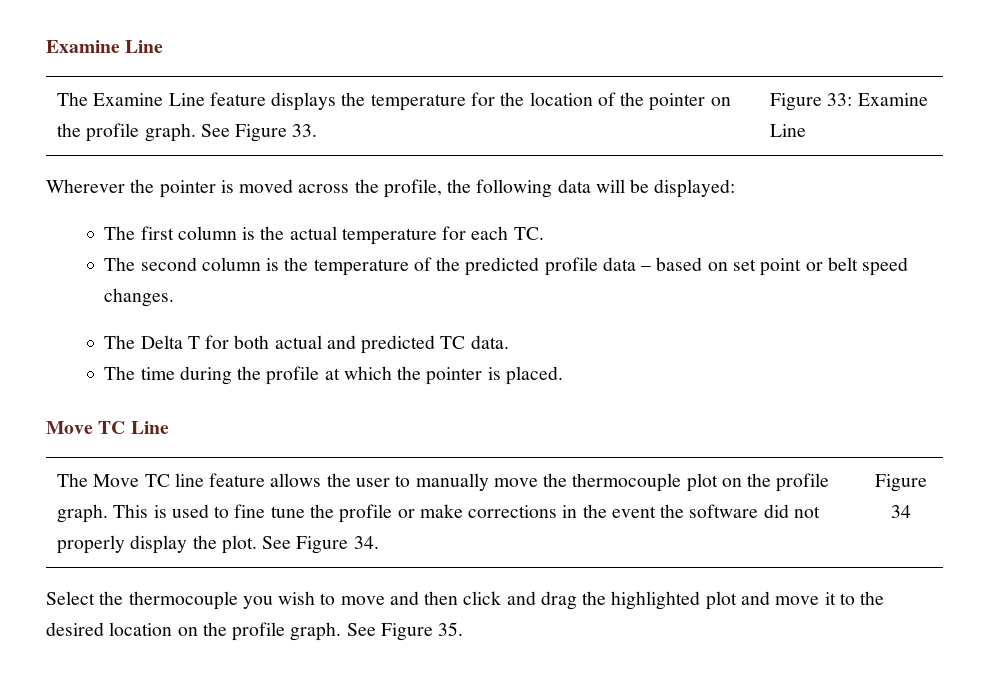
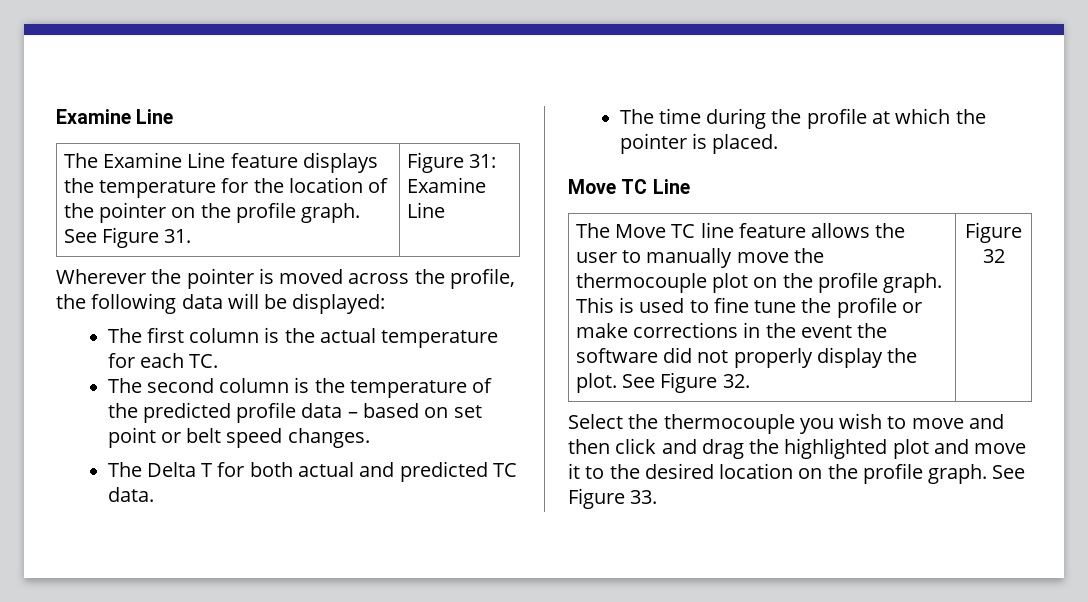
[292,124,318,137] [770,93,853,111] 33. | Figure 33: -> [164,229,192,243] [406,152,497,173] 31. | Figure 31:
[353,536,379,549] [874,474,927,492] [890,505,911,518] 34. | Figure 34 -> [722,374,750,388] [965,222,1022,243] [982,249,1005,263] 32. | Figure 32
[438,622,464,636] 35. -> [630,490,658,504] 33.

